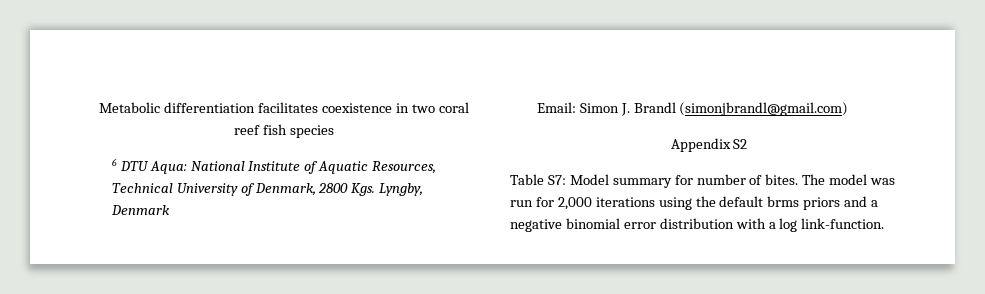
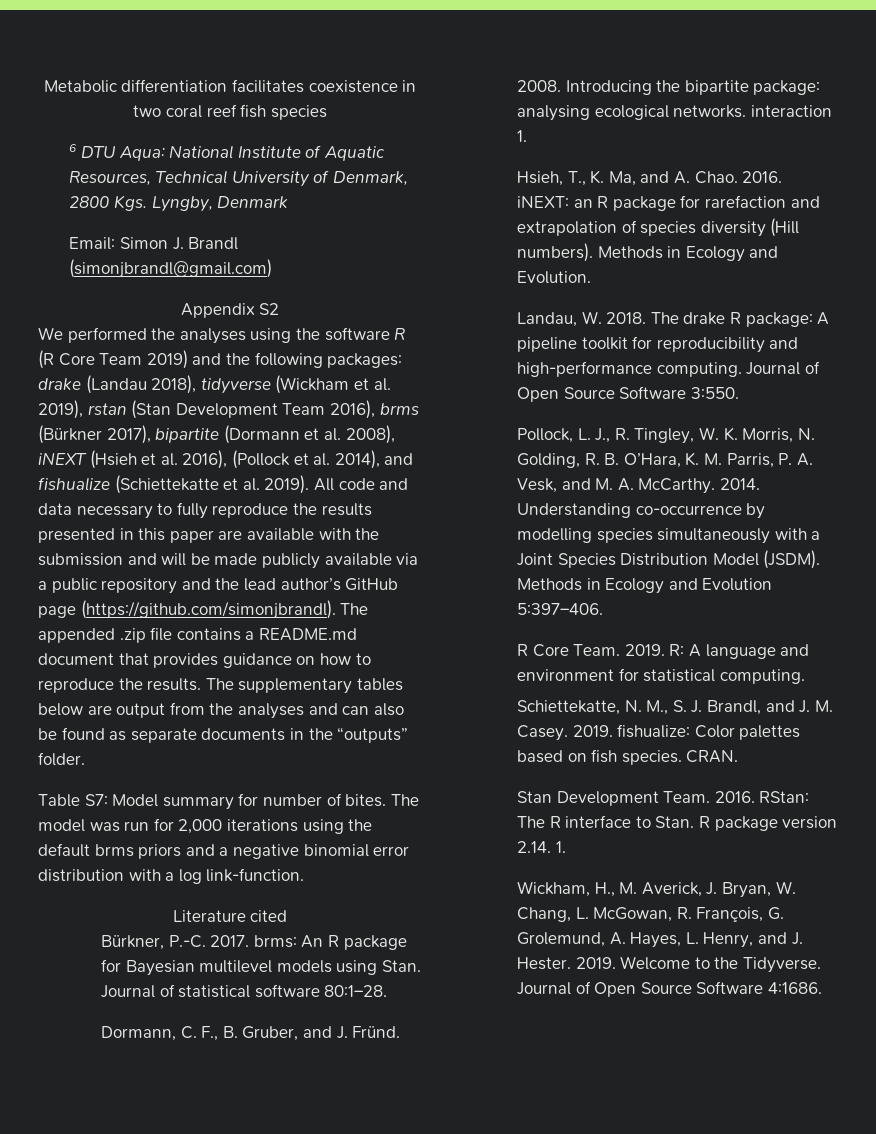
(748, 144) none -> [38,327,406,344] [38,350,403,369] [38,375,391,394] [38,400,419,419] [38,425,395,444] [38,450,414,469] [38,475,409,494] [38,502,372,519] [38,528,380,543] [38,553,419,569] [38,578,399,594] [38,600,369,619] [38,627,357,643] [38,653,371,668] [38,678,403,694] [38,702,404,719] [38,727,409,743] [38,752,85,766] // We performed the analyses using the software R (R Core Team 2019) and the following packages: drake (Landau 2018), tidyverse (Wickham et al. 2019), rstan (Stan Development Team 2016), brms (Bürkner 2017), bipartite (Dormann et al. 2008), iNEXT (Hsieh et al. 2016), (Pollock et al. 2014), and fishualize (Schiettekatte et al. 2019). All code and data necessary to fully reproduce the results presented in this paper are available with the submission and will be made publicly available via a public repository and the lead author’s GitHub page (https://github.com/simonjbrandl). The appended .zip file contains a README.md document that provides guidance on how to reproduce the results. The supplementary tables below are output from the analyses and can also be found as separate documents in the “outputs” folder.
(885, 223) none -> [172,910,288,922] [100,935,407,950] [100,959,421,976] [100,984,388,998] [100,1026,401,1041] [516,80,821,95] [516,105,832,121] [516,130,527,142] [516,170,783,186] [516,195,820,211] [516,218,800,237] [516,243,779,262] [516,271,591,284] [516,311,830,327] [516,336,799,353] [516,361,820,377] [516,386,739,402] [516,427,815,444] [516,452,813,468] [516,478,760,494] [516,503,766,519] [516,528,821,544] [516,550,821,569] [516,578,773,594] [516,603,603,615] [516,644,810,659] [516,668,805,684] [516,700,833,715] [516,724,801,741] [516,749,739,765] [516,791,810,806] [516,815,838,831] [516,841,566,853] [516,881,796,898] [516,907,784,922] [516,932,803,948] [516,956,821,973] [516,981,822,997] // Literature cited // Bürkner, P.-C. 2017. brms: An R package for Bayesian multilevel models using Stan. Journal of statistical software 80:1–28. // Dormann, C. F., B. Gruber, and J. Fründ. 2008. Introducing the bipartite package: analysing ecological networks. interaction 1. // Hsieh, T., K. Ma, and A. Chao. 2016. iNEXT: an R package for rarefaction and extrapolation of species diversity (Hill numbers). Methods in Ecology and Evolution. // Landau, W. 2018. The drake R package: A pipeline toolkit for reproducibility and high-performance computing. Journal of Open Source Software 3:550. // Pollock, L. J., R. Tingley, W. K. Morris, N. Golding, R. B. O’Hara, K. M. Parris, P. A. Vesk, and M. A. McCarthy. 2014. Understanding co‐occurrence by modelling species simultaneously with a Joint Species Distribution Model (JSDM). Methods in Ecology and Evolution 5:397–406. // R Core Team. 2019. R: A language and environment for statistical computing. // Schiettekatte, N. M., S. J. Brandl, and J. M. Casey. 2019. fishualize: Color palettes based on fish species. CRAN. // Stan Development Team. 2016. RStan: The R interface to Stan. R package version 2.14. 1. // Wickham, H., M. Averick, J. Bryan, W. Chang, L. McGowan, R. François, G. Grolemund, A. Hayes, L. Henry, and J. Hester. 2019. Welcome to the Tidyverse. Journal of Open Source Software 4:1686.

